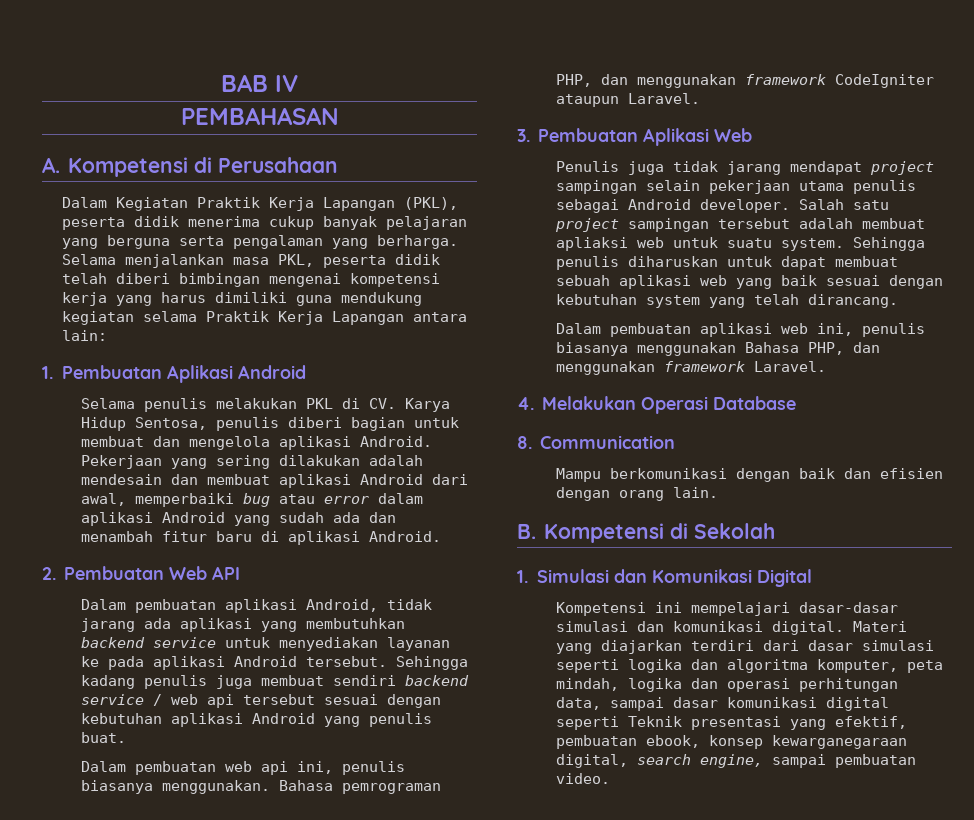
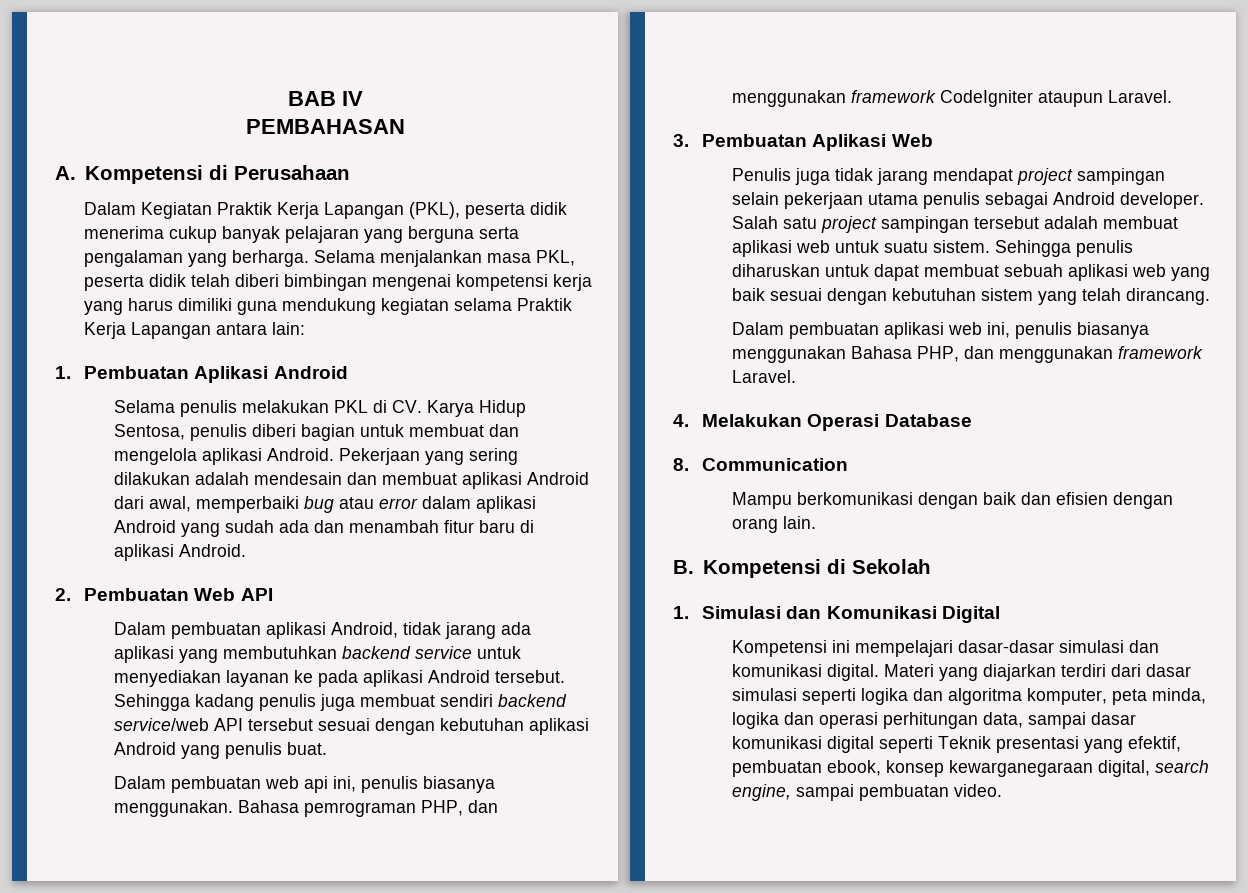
[81,694,235,708] service / web api -> [113,718,243,731] service/web API
[556,237,629,251] apliaksi -> [731,240,792,257] aplikasi
[781,238,845,251] system. -> [932,240,990,253] sistem.
[646,295,701,308] system -> [980,288,1033,301] sistem
[556,678,620,691] mindah, -> [1151,688,1206,704] minda,

